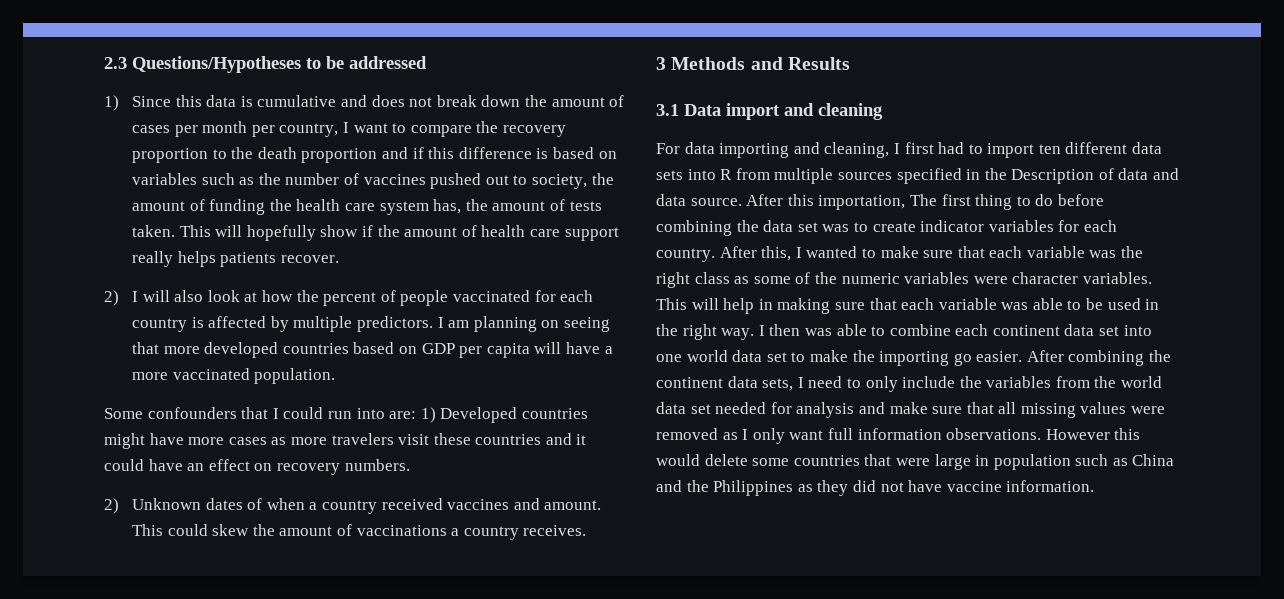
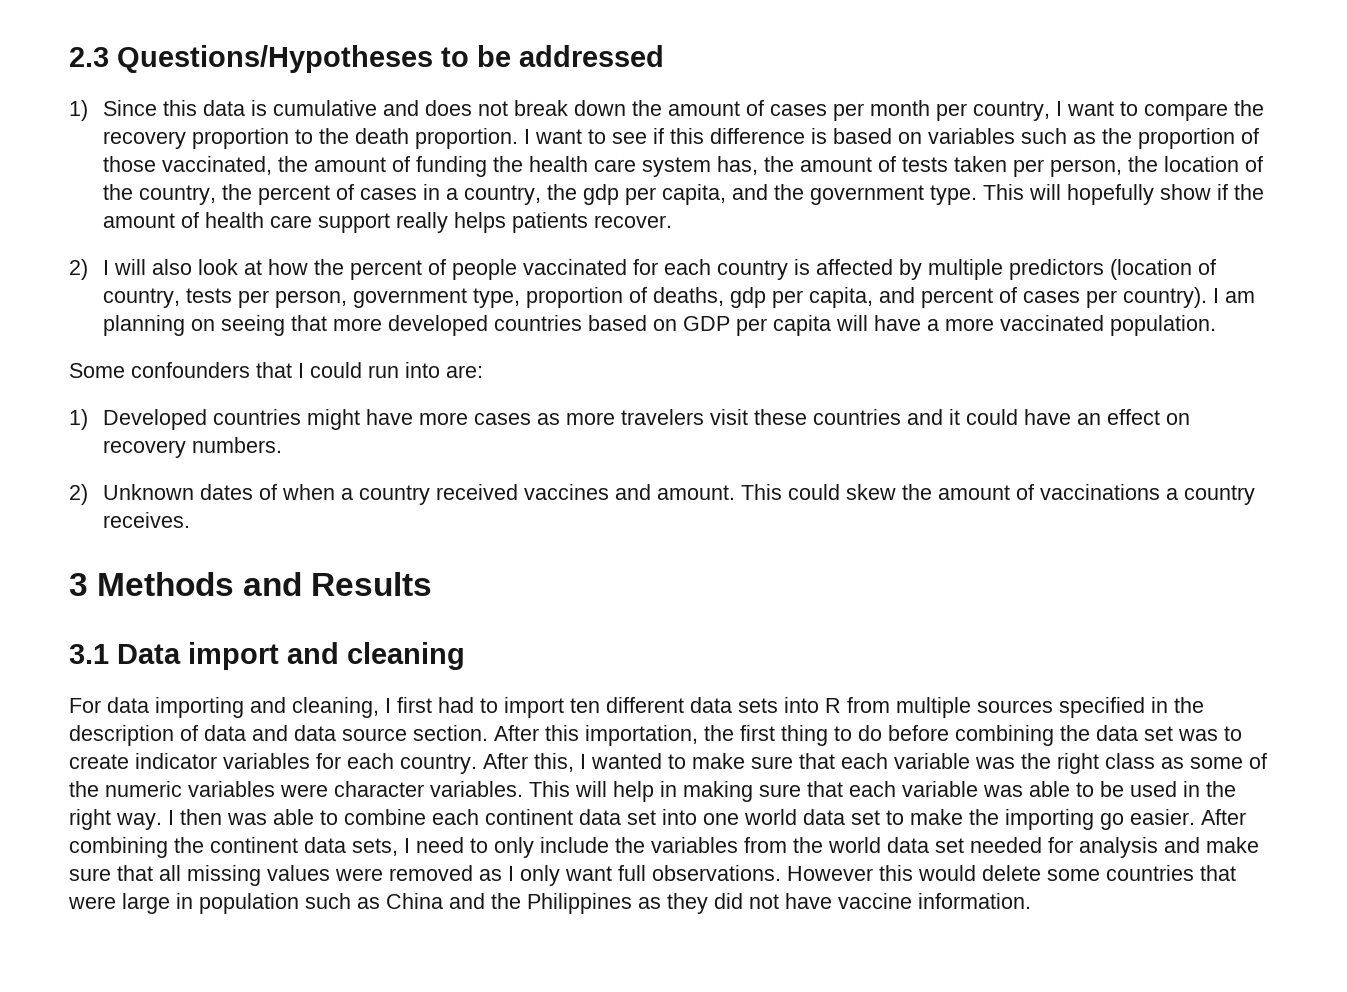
[301,147,408,163] proportion and -> [414,128,647,149] proportion. I want to see
[285,173,587,189] number of vaccines pushed out to society, -> [1137,128,1259,149] [102,156,272,175] proportion of those vaccinated,
[132,225,176,237] taken. -> [953,156,1263,177] [102,184,977,205] taken per person, the location of the country, the percent of cases in a country, the gdp per capita, and the government type.
[356,316,433,332] predictors. -> [1008,259,1216,280] [102,287,1207,308] predictors (location of country, tests per person, government type, proportion of deaths, gdp per capita, and percent of cases per country).
(417, 415) none -> (483, 371) //
[1011,169,1095,184] Description -> [69,725,174,746] description
[690,198,742,206] source. -> [342,725,488,741] source section.
[909,194,937,206] The -> [704,725,734,741] the
[857,428,942,440] information -> (646, 873) none

